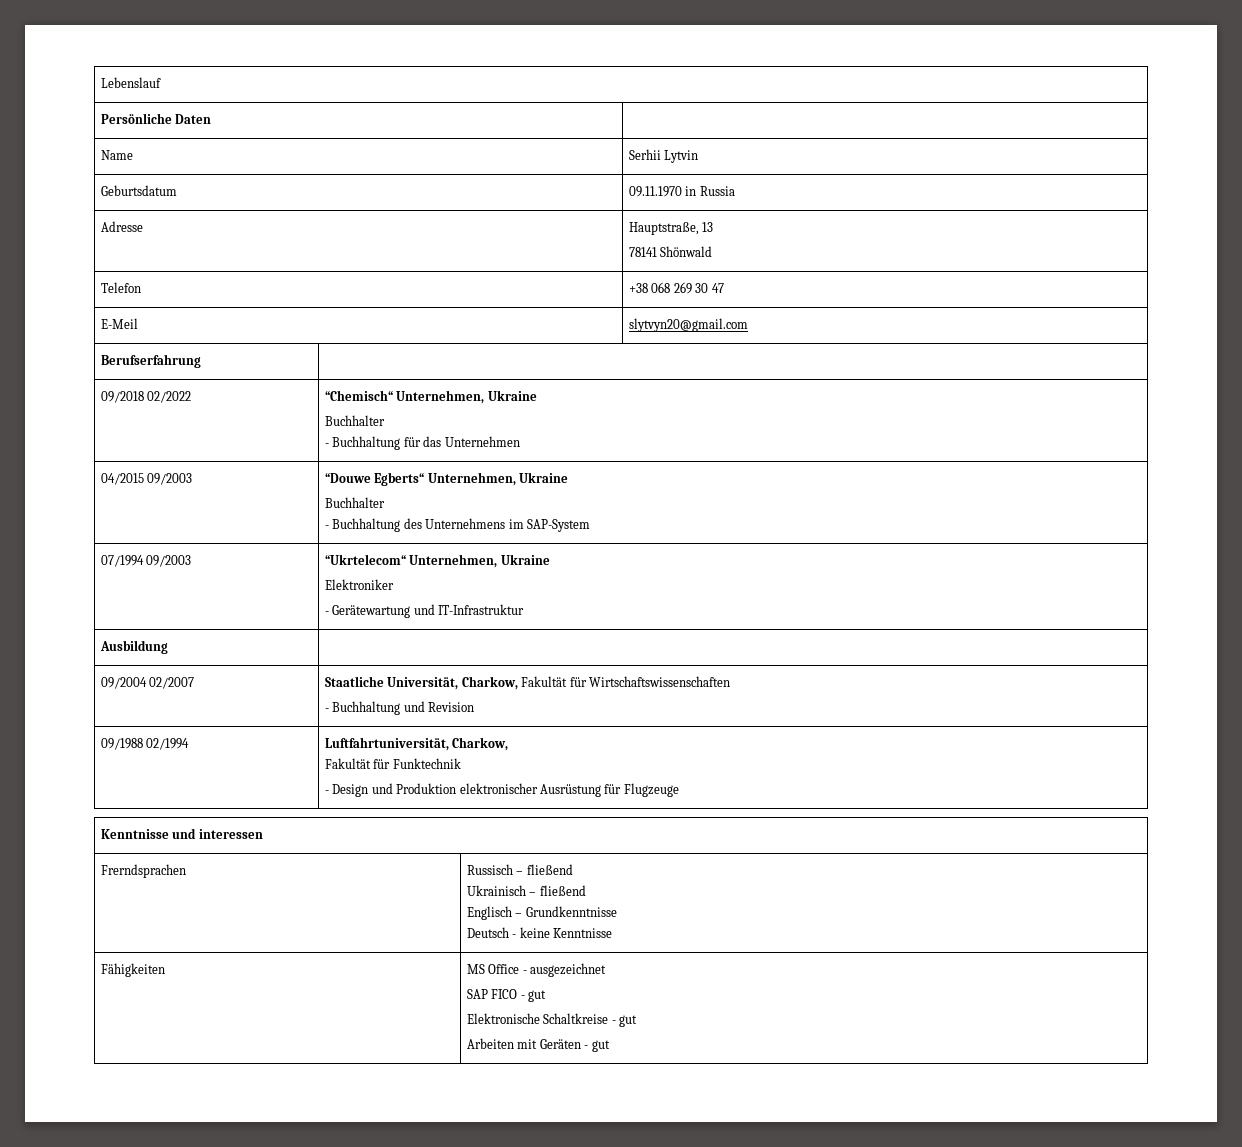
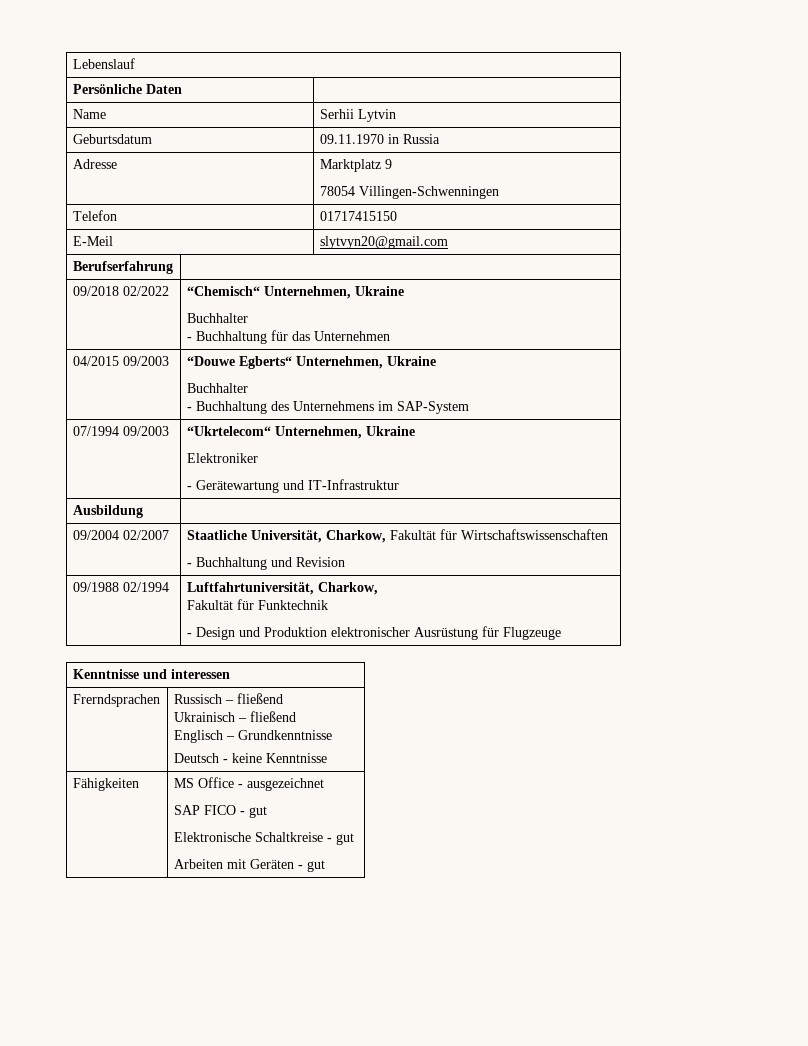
[629,222,714,235] [629,246,713,257] [101,282,142,293] [629,282,724,294] Hauptstraße, 13 // 78141 Shönwald // Telefon | +38 068 269 30 47 -> [319,159,392,172] [319,186,499,199] [72,210,117,221] [319,211,397,221] Marktplatz 9 // 78054 Villingen-Schwenningen // Telefon | 01717415150

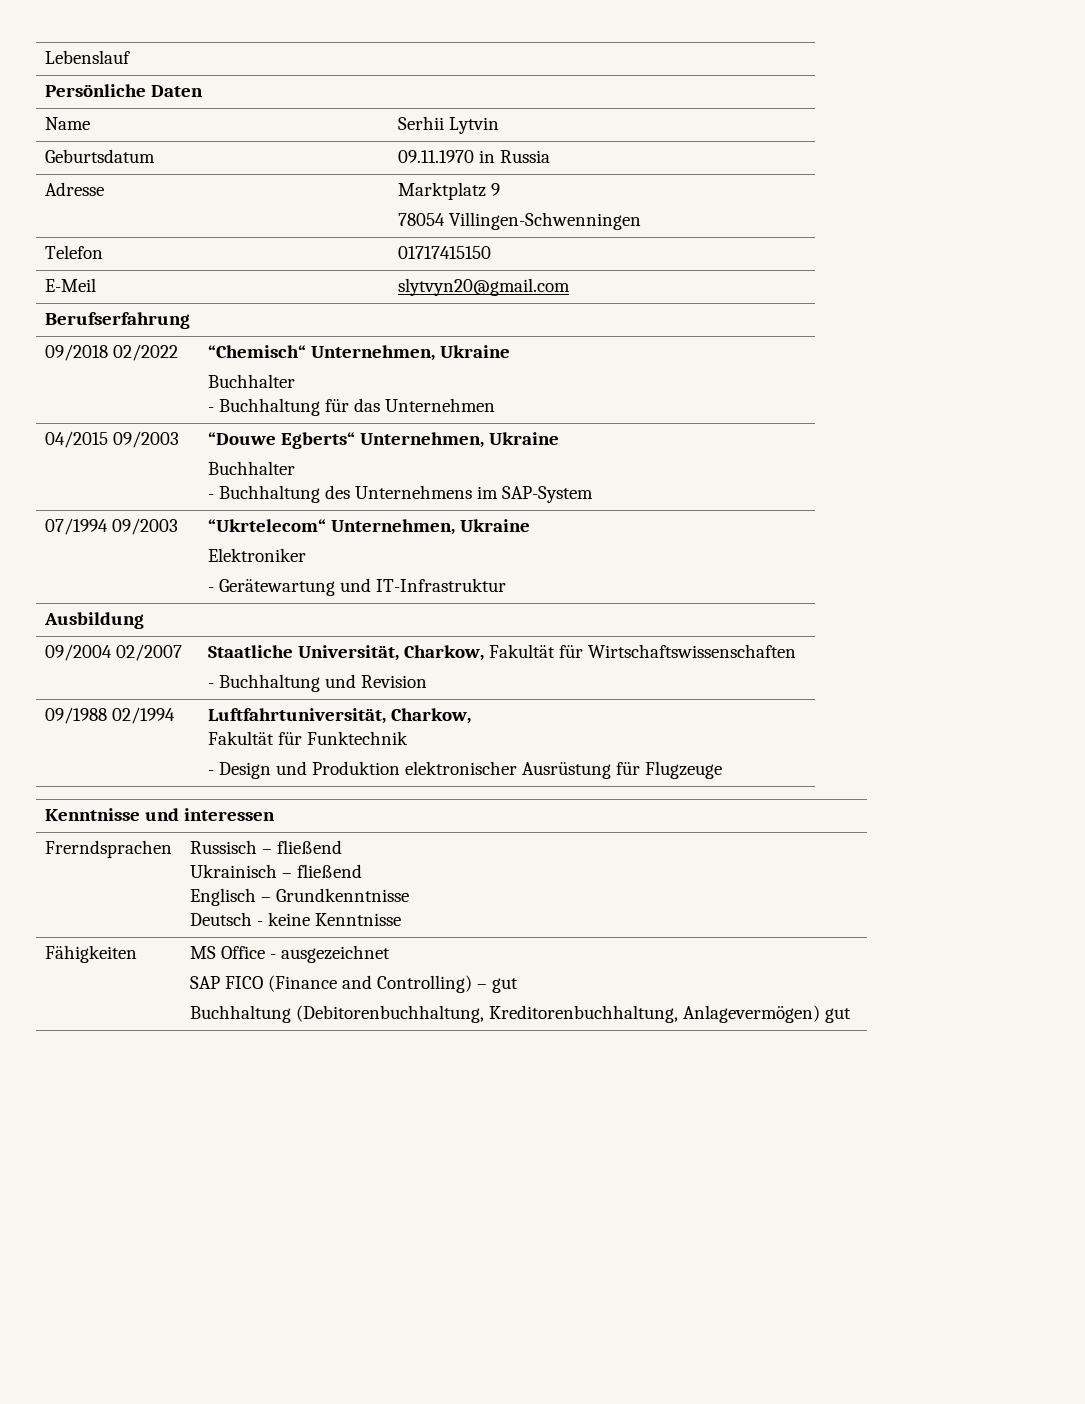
[239,806,267,818] [173,832,354,845] [173,859,303,869] - gut // Elektronische Schaltkreise - gut // Arbeiten mit Geräten - -> [267,975,518,993] [189,1005,820,1023] (Finance and Controlling) – gut // Buchhaltung (Debitorenbuchhaltung, Kreditorenbuchhaltung, Anlagevermögen)

